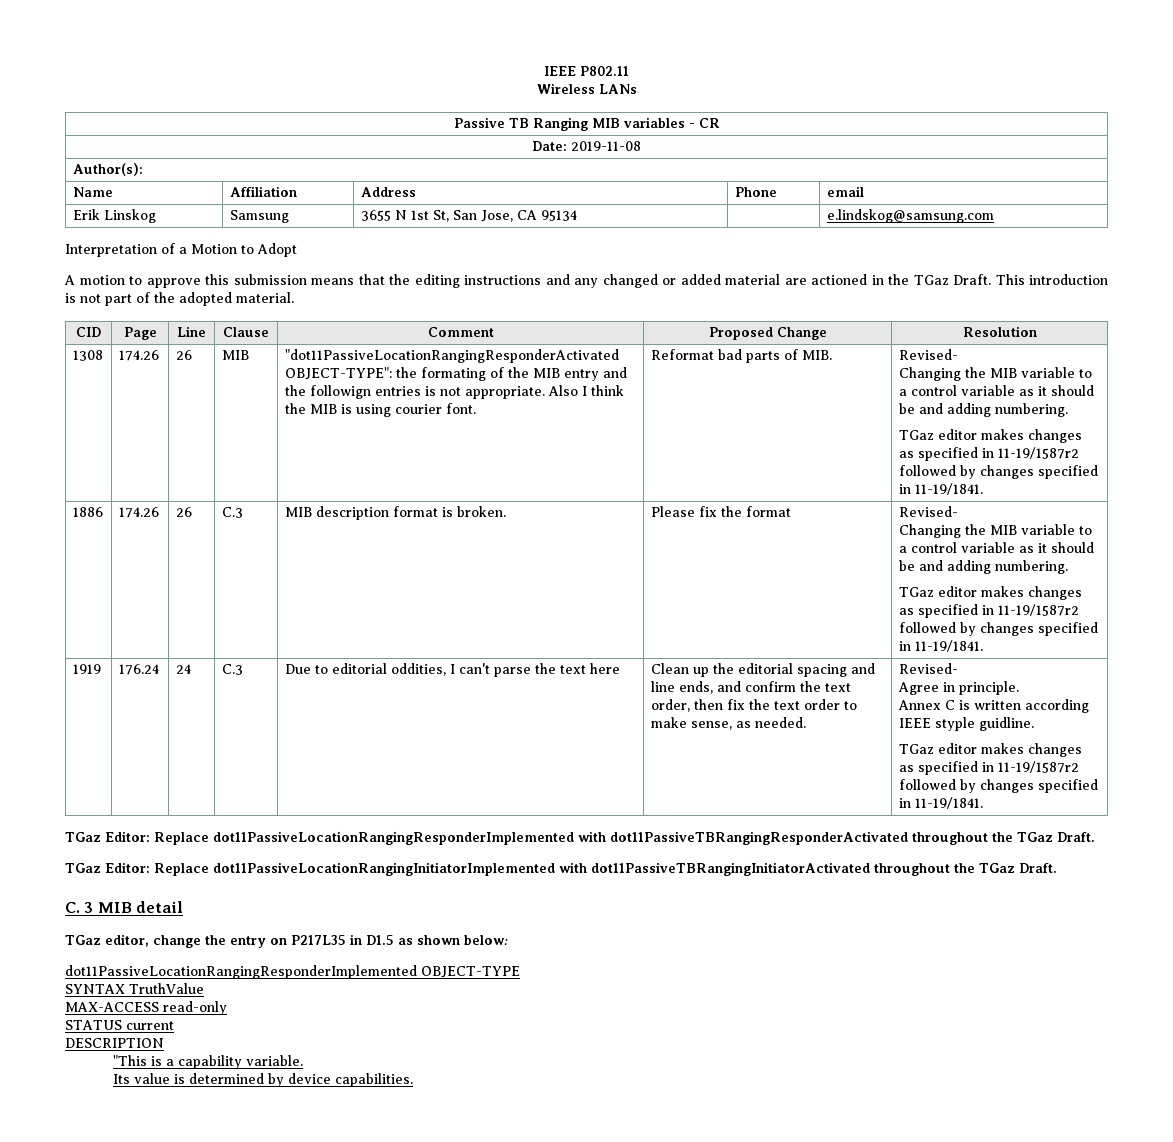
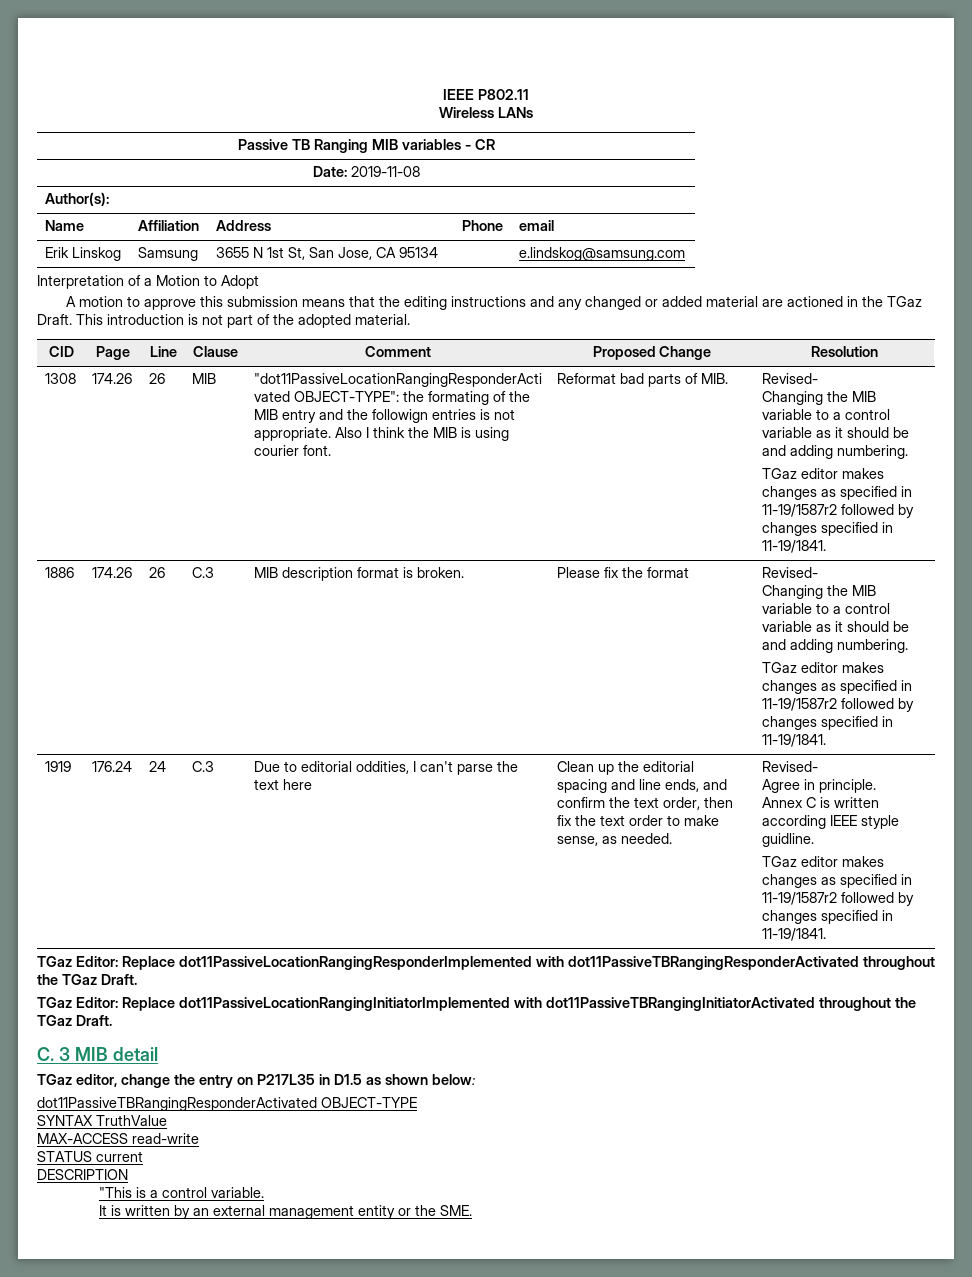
[65,965,417,979] dot11PassiveLocationRangingResponderImplemented -> [37,1097,317,1111] dot11PassiveTBRangingResponderActivated
[163,1001,227,1015] read-only -> [132,1133,199,1144] read-write
[178,1055,243,1069] capability -> [161,1187,207,1198] control
[113,1073,414,1087] Its value is determined by device capabilities. -> [98,1205,472,1219] It is written by an external management entity or the SME.

